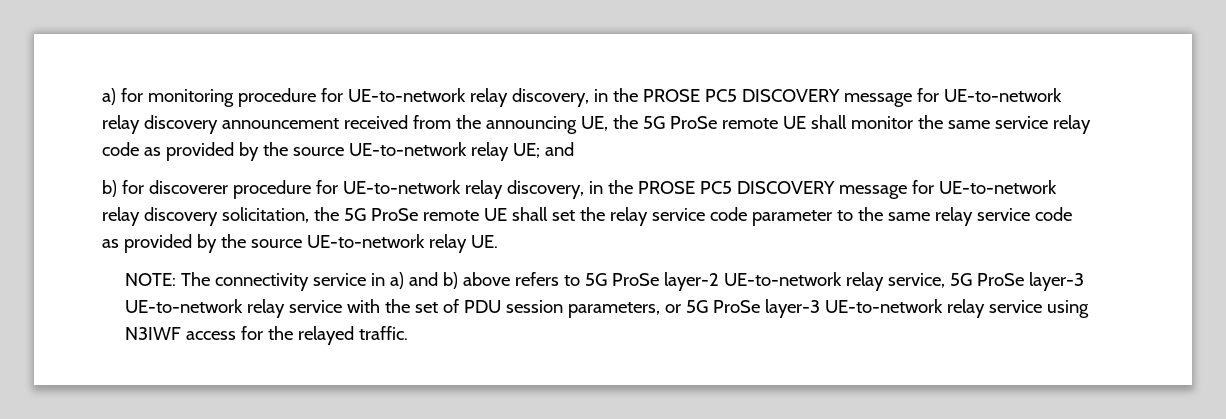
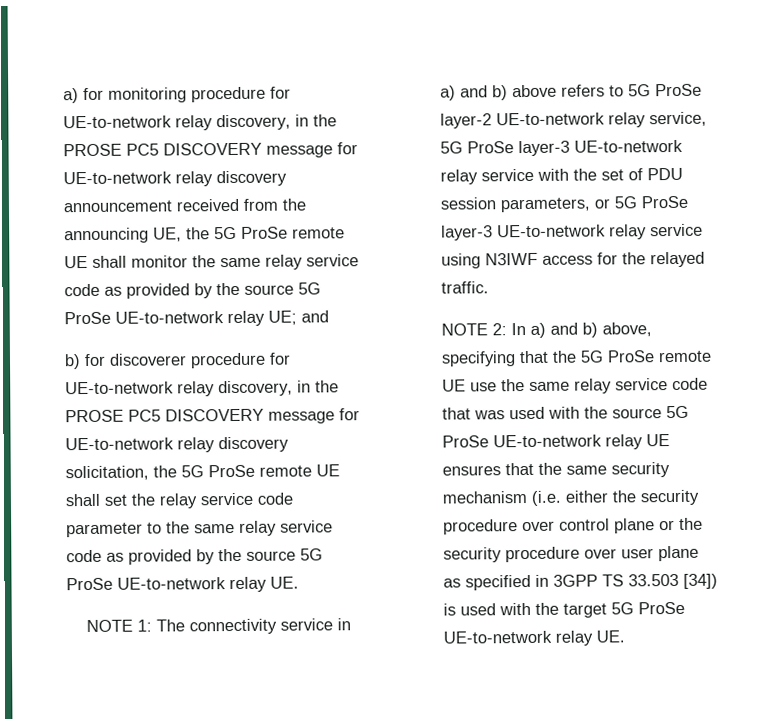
[994,115,1091,134] [101,142,344,161] service relay code as provided by the source -> [264,254,359,270] [63,282,321,299] [63,311,111,325] relay service code as provided by the source 5G ProSe
(302, 243) none -> [299,548,323,561] [65,577,113,591] 5G ProSe
[124,273,176,286] NOTE: -> [85,619,152,633] NOTE 1:
(408, 333) none -> [440,322,652,338] [440,350,712,367] [441,377,708,394] [441,405,689,420] [441,434,670,450] [441,462,670,478] [441,489,699,506] [442,517,703,535] [442,545,699,563] [442,573,718,591] [442,601,685,618] [442,630,625,646] // NOTE 2: In a) and b) above, specifying that the 5G ProSe remote UE use the same relay service code that was used with the source 5G ProSe UE-to-network relay UE ensures that the same security mechanism (i.e. either the security procedure over control plane or the security procedure over user plane as specified in 3GPP TS 33.503 [34]) is used with the target 5G ProSe UE-to-network relay UE.

